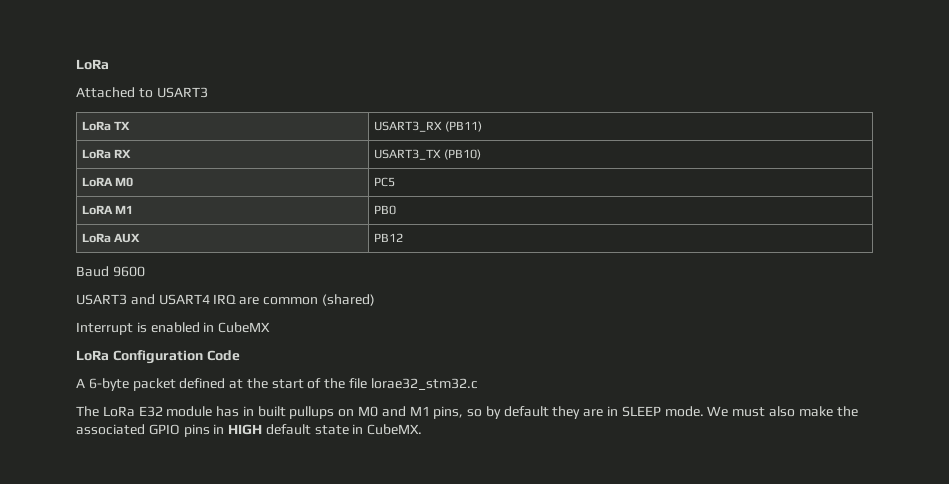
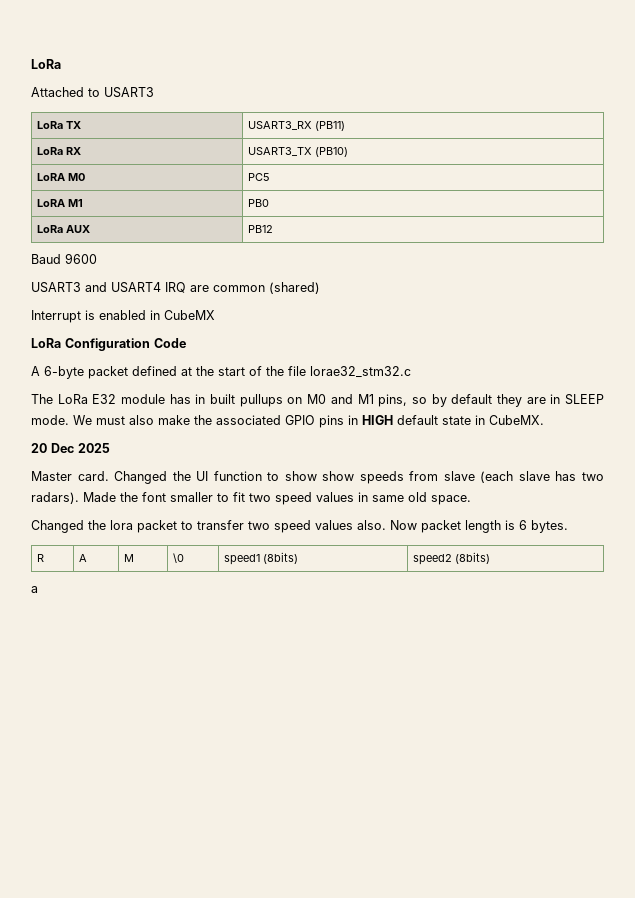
(423, 429) none -> [31,443,110,453] [31,471,605,484] [31,492,471,505] [31,520,568,533] [36,554,44,562] [78,554,87,562] [123,554,134,562] [172,553,184,563] [223,552,298,565] [412,552,490,565] [31,586,38,593] // 20 Dec 2025 // Master card. Changed the UI function to show show speeds from slave (each slave has two radars). Made the font smaller to fit two speed values in same old space. // Changed the lora packet to transfer two speed values also. Now packet length is 6 bytes. // R | A | M | \0 | speed1 (8bits) | speed2 (8bits) // a

